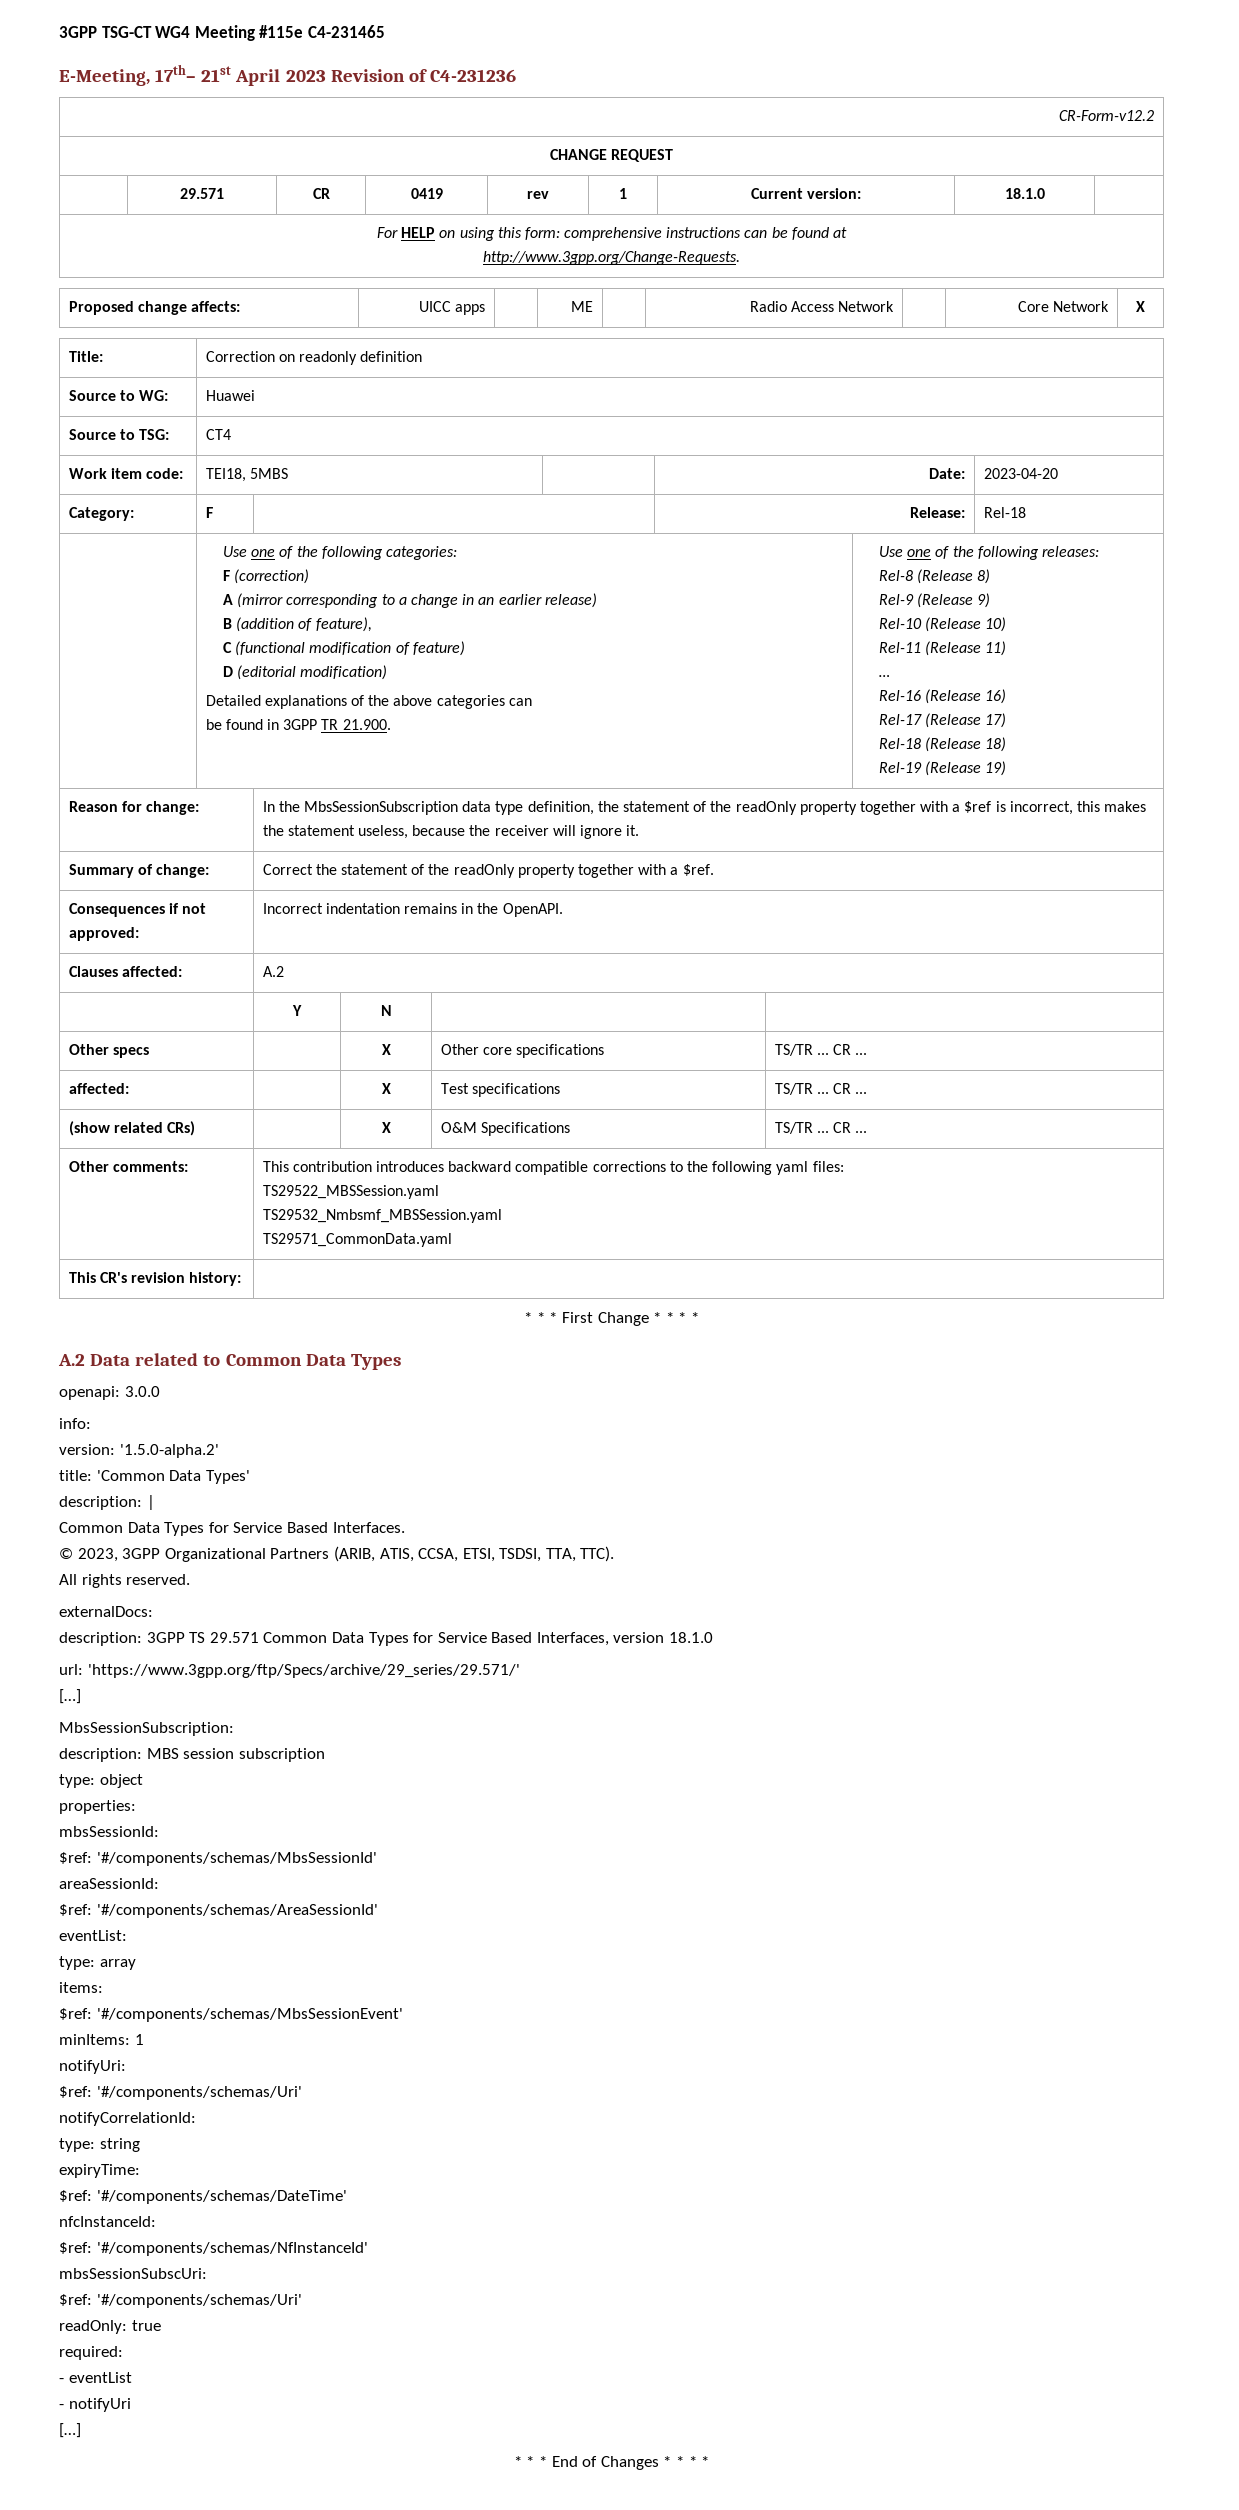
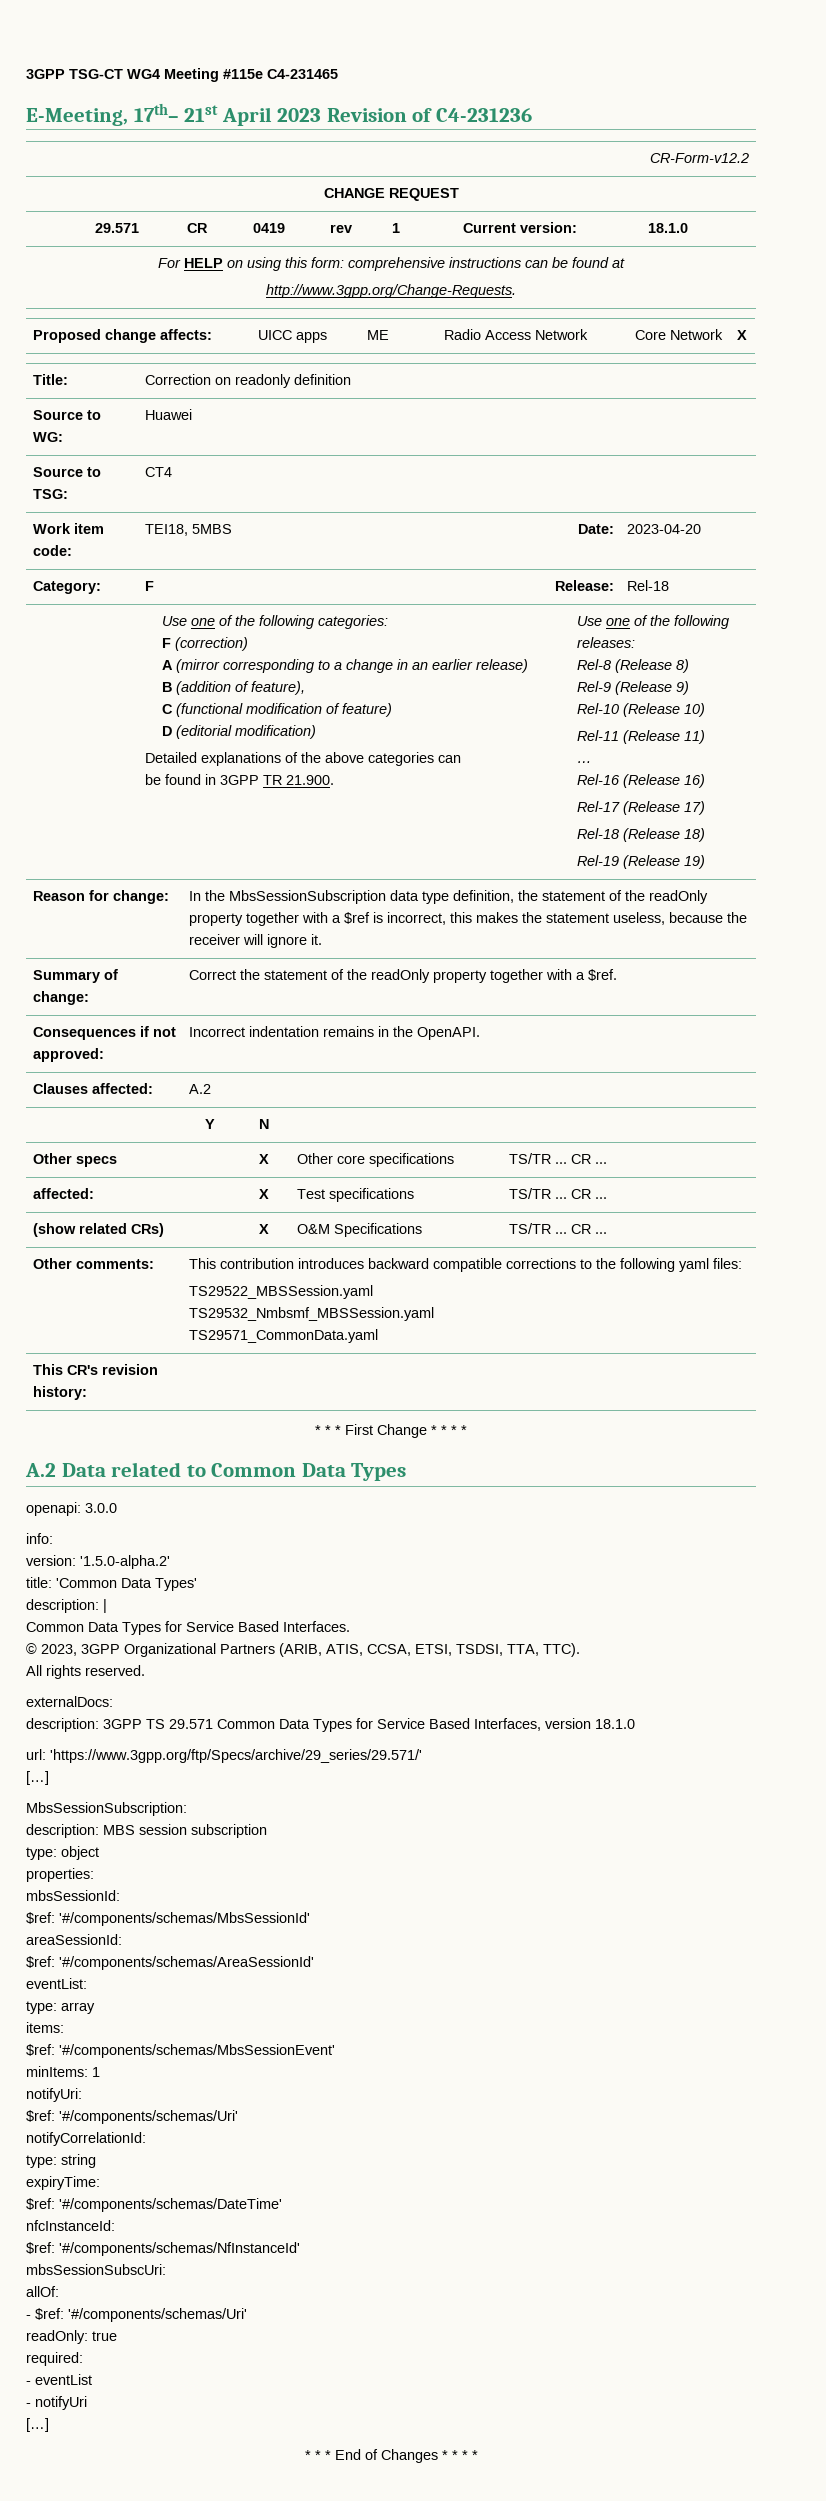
(207, 2273) none -> [26,2286,59,2297] [26,2315,31,2319] allOf: // -

